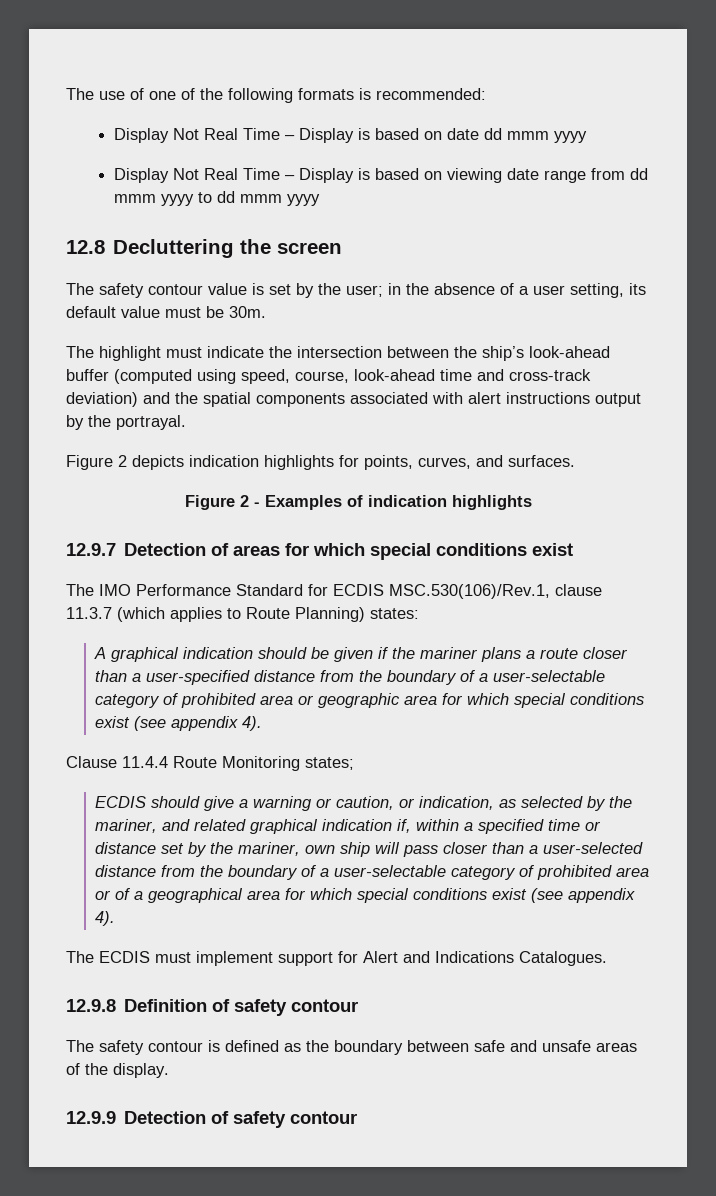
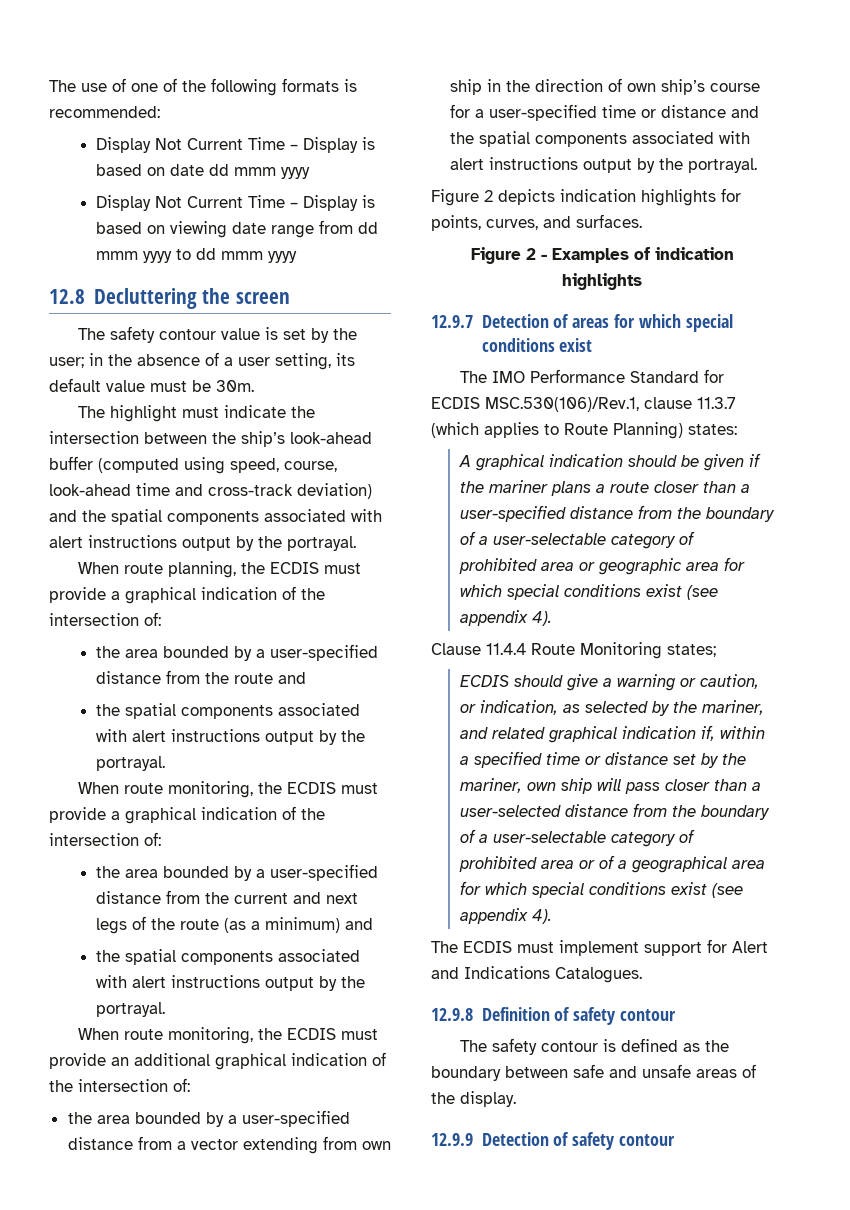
[203,128,238,140] Real -> [187,138,244,150] Current
[203,168,238,180] Real -> [187,196,244,208] Current
(186, 422) none -> [78,561,362,578] [49,586,325,604] [49,612,161,626] [96,644,379,661] [96,670,307,684] [96,703,361,719] [96,729,366,745] [96,756,166,771] [78,781,379,798] [49,806,325,824] [49,832,161,846] [96,864,379,881] [96,890,359,904] [96,916,374,934] [96,949,361,965] [96,975,366,991] [96,1002,166,1017] [78,1027,379,1044] [49,1052,386,1070] [49,1078,190,1092] [67,1110,350,1127] [67,1136,391,1154] [449,78,760,95] [449,104,759,121] [449,131,750,147] [449,157,757,173] // When route planning, the ECDIS must provide a graphical indication of the intersection of: // the area bounded by a user-specified distance from the route and // the spatial components associated with alert instructions output by the portrayal. // When route monitoring, the ECDIS must provide a graphical indication of the intersection of: // the area bounded by a user-specified distance from the current and next legs of the route (as a minimum) and // the spatial components associated with alert instructions output by the portrayal. // When route monitoring, the ECDIS must provide an additional graphical indication of the intersection of: // the area bounded by a user-specified distance from a vector extending from own ship in the direction of own ship’s course for a user-specified time or distance and the spatial components associated with alert instructions output by the portrayal.

